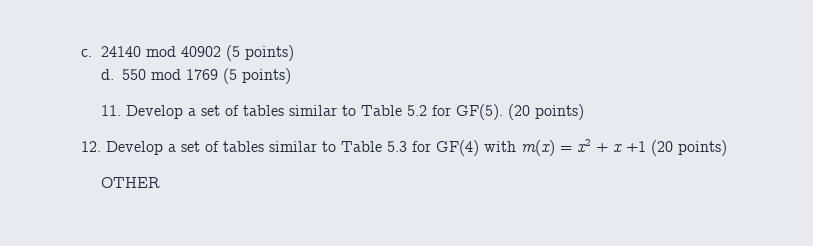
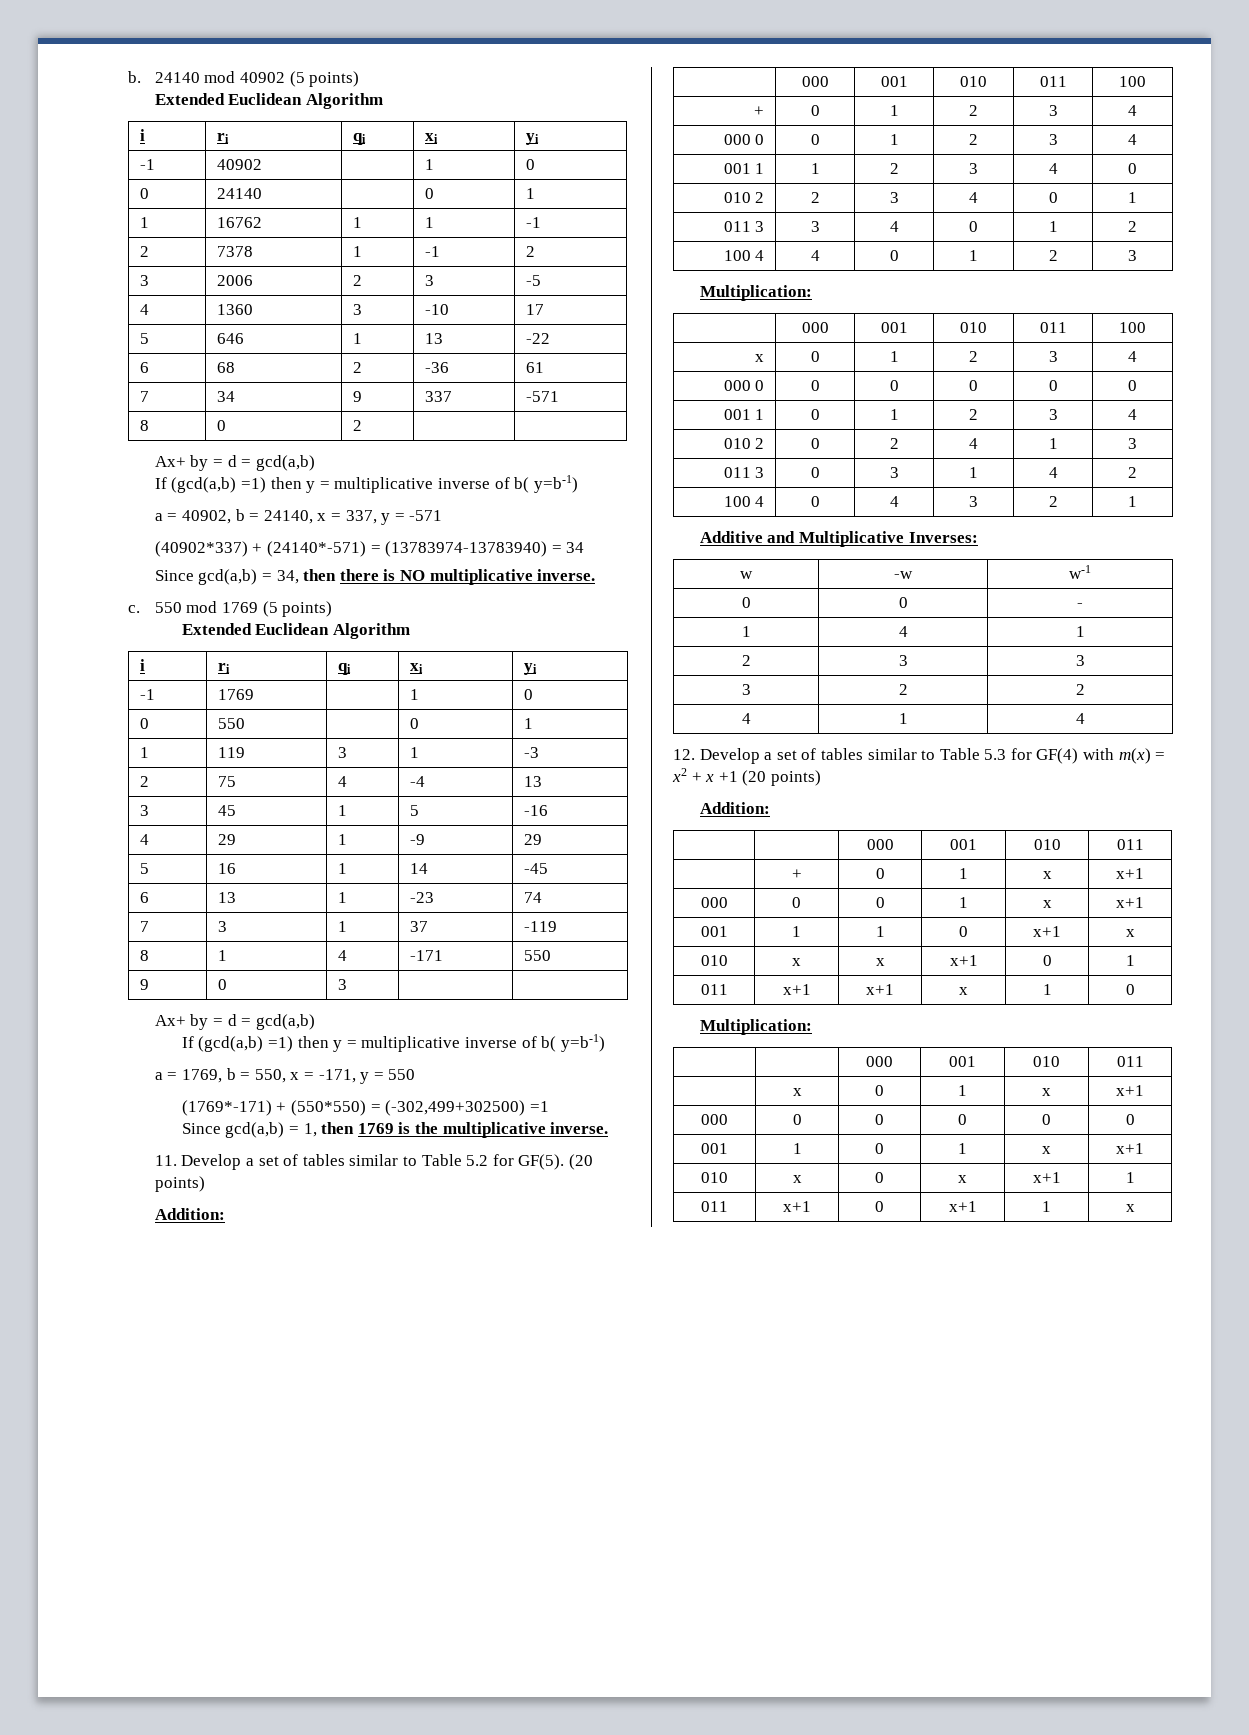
[81,49,92,57] c. -> [128,71,141,83] b.
[100,69,114,80] d. -> [154,93,384,109] [139,129,145,141] [216,133,229,143] [352,133,366,145] [424,133,438,143] [525,133,539,145] [139,159,155,170] [216,159,262,170] [424,159,434,170] [525,159,535,170] [139,188,149,199] [216,188,262,199] [424,188,434,199] [525,188,535,199] [139,217,149,228] [216,217,262,228] [352,217,362,228] [424,217,434,228] [525,217,541,228] [139,246,149,257] [216,246,253,257] [352,246,362,257] [424,246,440,257] [525,246,535,257] [139,275,149,286] [216,275,253,286] [352,275,362,286] [424,275,434,286] [525,275,541,286] [139,304,149,315] [216,304,253,315] [352,304,362,315] [424,304,449,315] [525,304,544,315] [139,333,149,344] [216,333,244,344] [352,333,362,344] [424,333,443,344] [525,333,550,344] [139,362,149,373] [216,362,235,373] [352,362,362,373] [424,362,449,373] [525,362,544,373] [139,391,149,402] [216,391,235,402] [352,391,362,402] [424,391,452,402] [525,391,559,402] [139,420,149,431] [216,420,226,431] [352,420,362,431] [154,455,315,471] [154,475,578,493] [154,509,443,525] [154,541,585,557] [154,569,596,585] [128,605,140,613] Extended Euclidean Algorithm // i | ri | qi | xi | yi // -1 | 40902 | | 1 | 0 // 0 | 24140 | | 0 | 1 // 1 | 16762 | 1 | 1 | -1 // 2 | 7378 | 1 | -1 | 2 // 3 | 2006 | 2 | 3 | -5 // 4 | 1360 | 3 | -10 | 17 // 5 | 646 | 1 | 13 | -22 // 6 | 68 | 2 | -36 | 61 // 7 | 34 | 9 | 337 | -571 // 8 | 0 | 2 | | // Ax+ by = d = gcd(a,b) // If (gcd(a,b) =1) then y = multiplicative inverse of b( y=b-1) // a = 40902, b = 24140, x = 337, y = -571 // (40902*337) + (24140*-571) = (13783974-13783940) = 34 // Since gcd(a,b) = 34, then there is NO multiplicative inverse. // c.
(291, 76) none -> [181,623,410,639] [139,659,145,671] [217,663,230,673] [337,663,351,675] [409,663,423,673] [523,663,537,675] [139,689,155,700] [217,689,254,700] [409,689,419,700] [523,689,533,700] [139,718,149,729] [217,718,245,729] [409,718,419,729] [523,718,533,729] [139,747,149,758] [217,747,245,758] [337,747,347,758] [409,747,419,758] [523,747,539,758] [139,776,149,787] [217,776,236,787] [337,776,347,787] [409,776,425,787] [523,776,542,787] [139,805,149,816] [217,805,236,816] [337,805,347,816] [409,805,419,816] [523,805,548,816] [139,834,149,845] [217,834,236,845] [337,834,347,845] [409,834,425,845] [523,834,542,845] [139,863,149,874] [217,863,236,874] [337,863,347,874] [409,863,428,874] [523,863,548,874] [139,892,149,903] [217,892,236,903] [337,892,347,903] [409,892,434,903] [523,892,542,903] [139,921,149,932] [217,921,227,932] [337,921,347,932] [409,921,428,932] [523,921,557,932] [139,950,149,961] [217,950,227,961] [337,950,347,961] [409,950,443,961] [523,950,551,961] [139,979,149,990] [217,979,227,990] [337,979,347,990] [154,1014,315,1030] [181,1034,605,1052] [154,1068,416,1084] [181,1100,549,1116] [181,1122,609,1138] // Extended Euclidean Algorithm // i | ri | qi | xi | yi // -1 | 1769 | | 1 | 0 // 0 | 550 | | 0 | 1 // 1 | 119 | 3 | 1 | -3 // 2 | 75 | 4 | -4 | 13 // 3 | 45 | 1 | 5 | -16 // 4 | 29 | 1 | -9 | 29 // 5 | 16 | 1 | 14 | -45 // 6 | 13 | 1 | -23 | 74 // 7 | 3 | 1 | 37 | -119 // 8 | 1 | 4 | -171 | 550 // 9 | 0 | 3 | | // Ax+ by = d = gcd(a,b) // If (gcd(a,b) =1) then y = multiplicative inverse of b( y=b-1) // a = 1769, b = 550, x = -171, y = 550 // (1769*-171) + (550*550) = (-302,499+302500) =1 // Since gcd(a,b) = 1, then 1769 is the multiplicative inverse.
(584, 112) none -> [154,1208,225,1220] [801,76,829,87] [880,76,908,87] [960,76,987,87] [1039,76,1067,87] [1119,76,1146,87] [754,106,765,116] [810,105,820,116] [889,105,899,116] [969,105,978,116] [1048,105,1058,116] [1128,105,1137,116] [723,134,765,145] [810,134,820,145] [889,134,899,145] [969,134,978,145] [1048,134,1058,145] [1128,134,1137,145] [723,163,765,174] [810,163,820,174] [889,163,899,174] [969,163,978,174] [1048,163,1058,174] [1128,163,1137,174] [723,192,765,203] [810,192,820,203] [889,192,899,203] [969,192,978,203] [1048,192,1058,203] [1128,192,1137,203] [723,221,765,232] [810,221,820,232] [889,221,899,232] [969,221,978,232] [1048,221,1058,232] [1128,221,1137,232] [723,250,765,261] [810,250,820,261] [889,250,899,261] [969,250,978,261] [1048,250,1058,261] [1128,250,1137,261] [699,285,812,301] [801,322,829,333] [880,322,908,333] [960,322,987,333] [1039,322,1067,333] [1119,322,1146,333] [755,354,765,362] [810,351,820,362] [889,351,899,362] [969,351,978,362] [1048,351,1058,362] [1128,351,1137,362] [723,380,765,391] [810,380,820,391] [889,380,899,391] [969,380,978,391] [1048,380,1058,391] [1128,380,1137,391] [723,409,765,420] [810,409,820,420] [889,409,899,420] [969,409,978,420] [1048,409,1058,420] [1128,409,1137,420] [723,438,765,449] [810,438,820,449] [889,438,899,449] [969,438,978,449] [1048,438,1058,449] [1128,438,1137,449] [723,467,765,478] [810,467,820,478] [889,467,899,478] [969,467,978,478] [1048,467,1058,478] [1128,467,1137,478] [723,496,765,507] [810,496,820,507] [889,496,899,507] [969,496,978,507] [1048,496,1058,507] [1128,496,1137,507] [699,531,978,547] [740,571,753,579] [894,571,913,579] [1069,565,1091,579] [741,597,751,608] [898,597,908,608] [1077,603,1083,608] [741,626,751,637] [898,626,908,637] [1075,626,1085,637] [741,655,751,666] [898,655,908,666] [1075,655,1085,666] [741,684,751,695] [898,684,908,695] [1075,684,1085,695] [741,713,751,724] [898,713,908,724] [1075,713,1085,724] // Addition: // | 000 | 001 | 010 | 011 | 100 // + | 0 | 1 | 2 | 3 | 4 // 000 0 | 0 | 1 | 2 | 3 | 4 // 001 1 | 1 | 2 | 3 | 4 | 0 // 010 2 | 2 | 3 | 4 | 0 | 1 // 011 3 | 3 | 4 | 0 | 1 | 2 // 100 4 | 4 | 0 | 1 | 2 | 3 // Multiplication: // | 000 | 001 | 010 | 011 | 100 // x | 0 | 1 | 2 | 3 | 4 // 000 0 | 0 | 0 | 0 | 0 | 0 // 001 1 | 0 | 1 | 2 | 3 | 4 // 010 2 | 0 | 2 | 4 | 1 | 3 // 011 3 | 0 | 3 | 1 | 4 | 2 // 100 4 | 0 | 4 | 3 | 2 | 1 // Additive and Multiplicative Inverses: // w | -w | w-1 // 0 | 0 | - // 1 | 4 | 1 // 2 | 3 | 3 // 3 | 2 | 2 // 4 | 1 | 4
[100,177,160,188] OTHER -> [699,802,770,814] [866,839,894,850] [950,839,977,850] [1033,839,1061,850] [1116,839,1144,850] [791,869,802,879] [875,868,885,879] [959,868,968,879] [1042,871,1052,879] [1116,868,1144,879] [700,897,728,908] [792,897,801,908] [875,897,885,908] [959,897,968,908] [1042,900,1052,908] [1116,897,1144,908] [700,926,728,937] [792,926,801,937] [875,926,885,937] [959,926,968,937] [1033,926,1061,937] [1125,929,1135,937] [700,955,728,966] [792,958,801,966] [875,958,885,966] [949,955,978,966] [1042,955,1052,966] [1125,955,1135,966] [700,984,728,995] [782,984,811,995] [866,984,894,995] [959,987,968,995] [1042,984,1052,995] [1125,984,1135,995] [699,1019,812,1035] [866,1056,893,1067] [949,1056,976,1067] [1033,1056,1060,1067] [1116,1056,1144,1067] [792,1088,802,1096] [875,1085,884,1096] [958,1085,967,1096] [1042,1088,1051,1096] [1116,1085,1144,1096] [701,1114,728,1125] [792,1114,802,1125] [875,1114,884,1125] [958,1114,967,1125] [1042,1114,1051,1125] [1125,1114,1135,1125] [701,1143,728,1154] [792,1143,802,1154] [875,1143,884,1154] [958,1143,967,1154] [1042,1146,1051,1154] [1116,1143,1144,1154] [701,1172,728,1183] [792,1175,802,1183] [875,1172,884,1183] [958,1175,967,1183] [1032,1172,1061,1183] [1125,1172,1135,1183] [701,1201,728,1212] [783,1201,811,1212] [875,1201,884,1212] [948,1201,977,1212] [1042,1201,1051,1212] [1125,1204,1135,1212] Addition: // | | 000 | 001 | 010 | 011 // | + | 0 | 1 | x | x+1 // 000 | 0 | 0 | 1 | x | x+1 // 001 | 1 | 1 | 0 | x+1 | x // 010 | x | x | x+1 | 0 | 1 // 011 | x+1 | x+1 | x | 1 | 0 // Multiplication: // | | 000 | 001 | 010 | 011 // | x | 0 | 1 | x | x+1 // 000 | 0 | 0 | 0 | 0 | 0 // 001 | 1 | 0 | 1 | x | x+1 // 010 | x | 0 | x | x+1 | 1 // 011 | x+1 | 0 | x+1 | 1 | x

